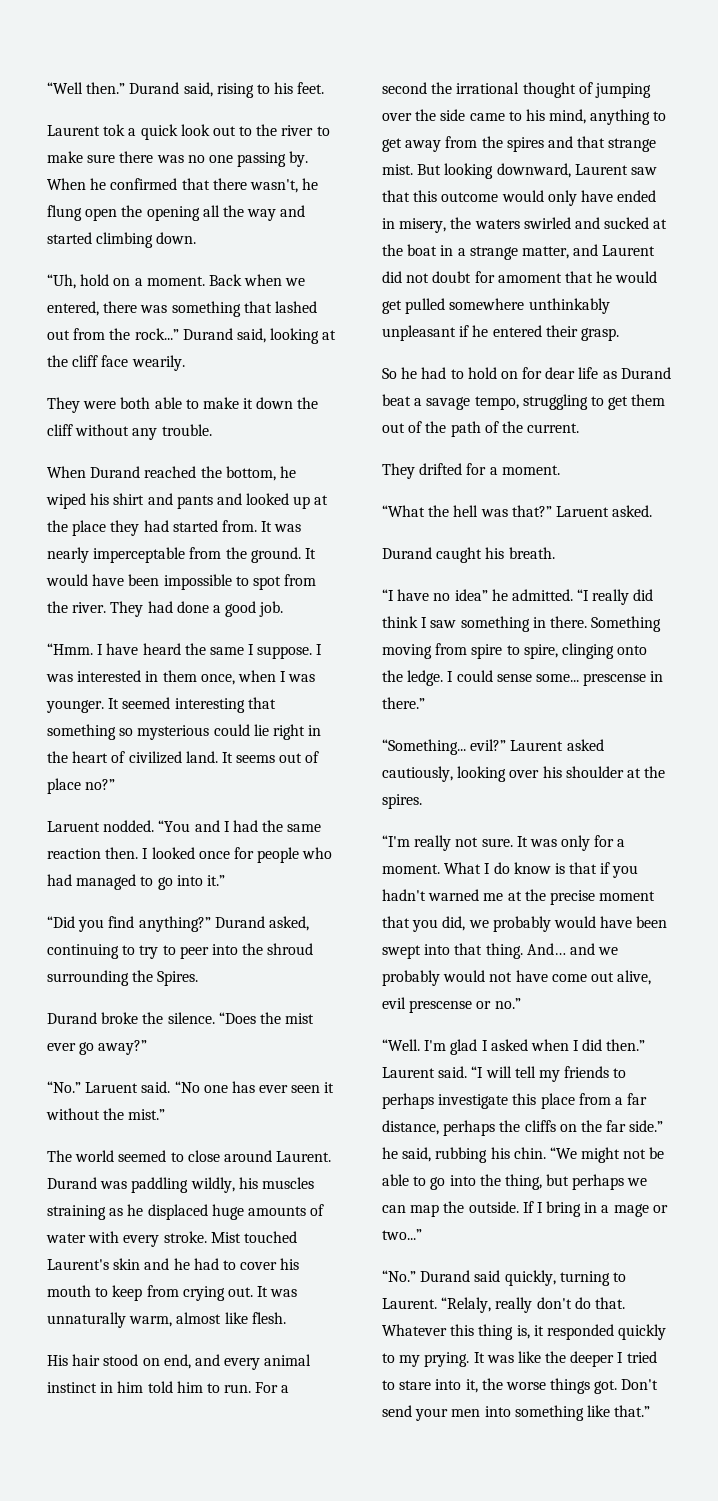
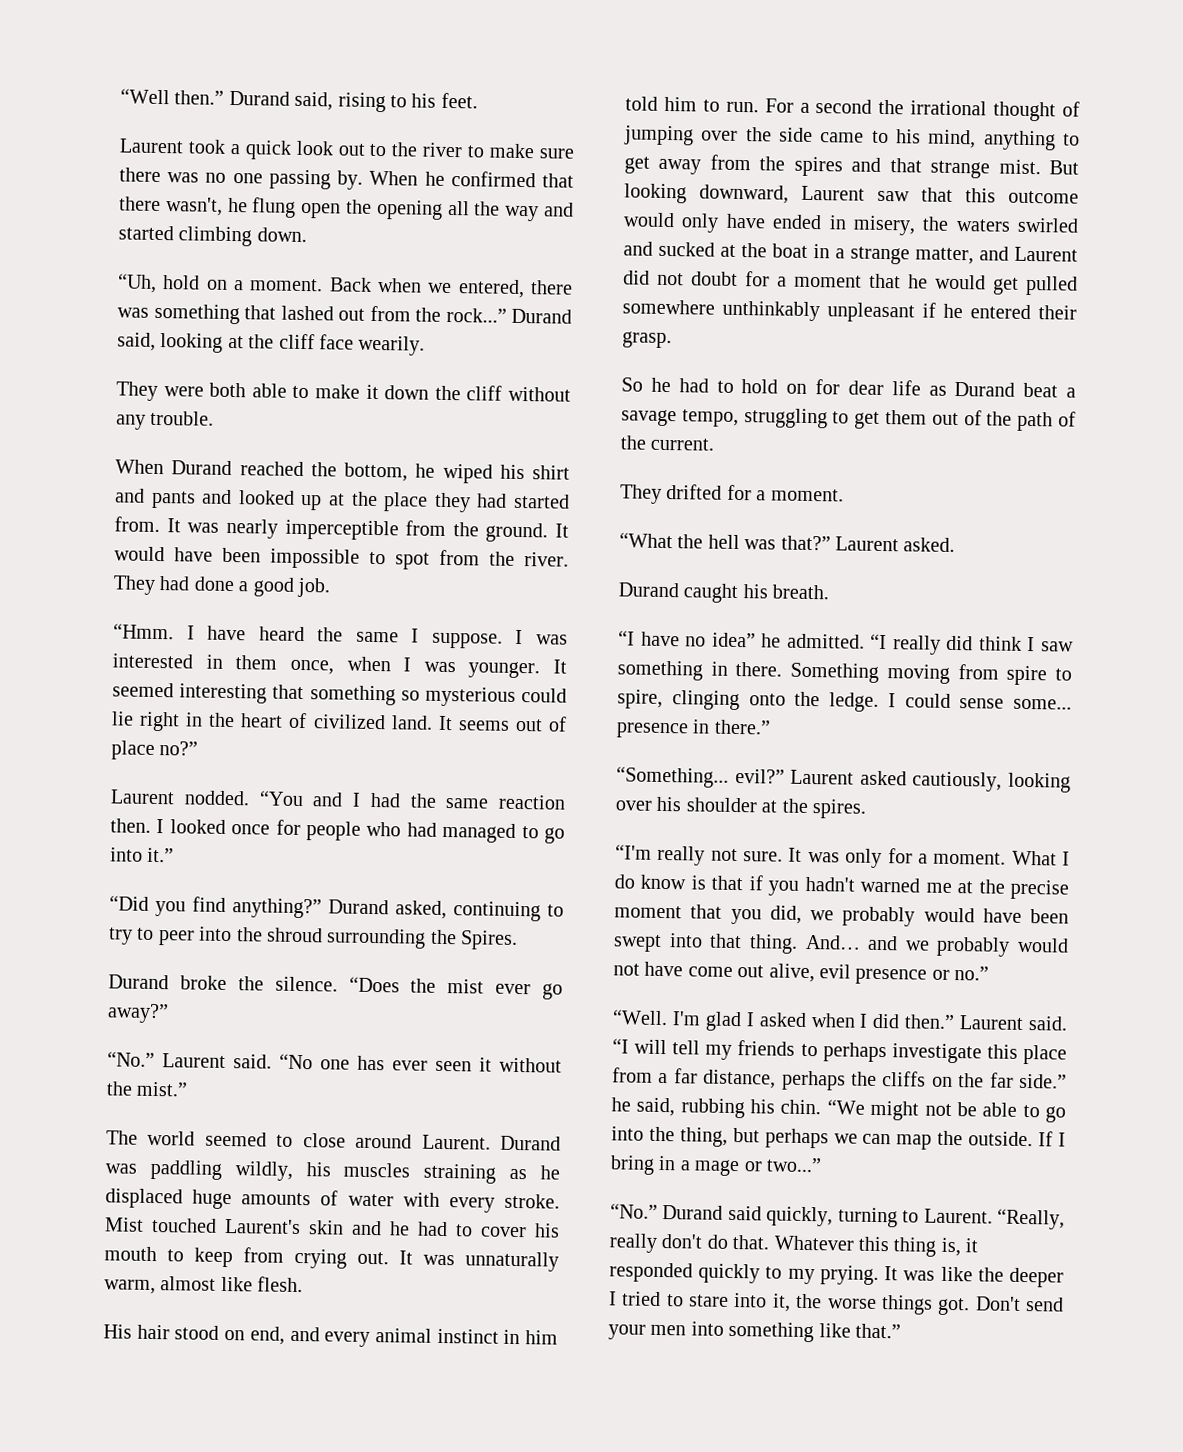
[103,124,126,136] tok -> [187,139,226,154] took
[93,547,186,563] imperceptable -> [284,519,399,541] imperceptible
[47,821,100,832] Laruent -> [110,789,175,805] Laurent
[85,1082,139,1093] Laruent -> [162,1053,226,1068] Laurent
[497,273,562,283] amoment -> [777,274,862,288] a moment
[555,506,609,517] Laruent -> [835,536,899,552] Laurent
[583,673,647,686] prescense -> [616,722,689,739] presence
[409,1000,473,1013] prescense -> [855,968,928,985] presence
[441,1297,492,1313] “Relaly, -> [997,1208,1065,1230] “Really,

